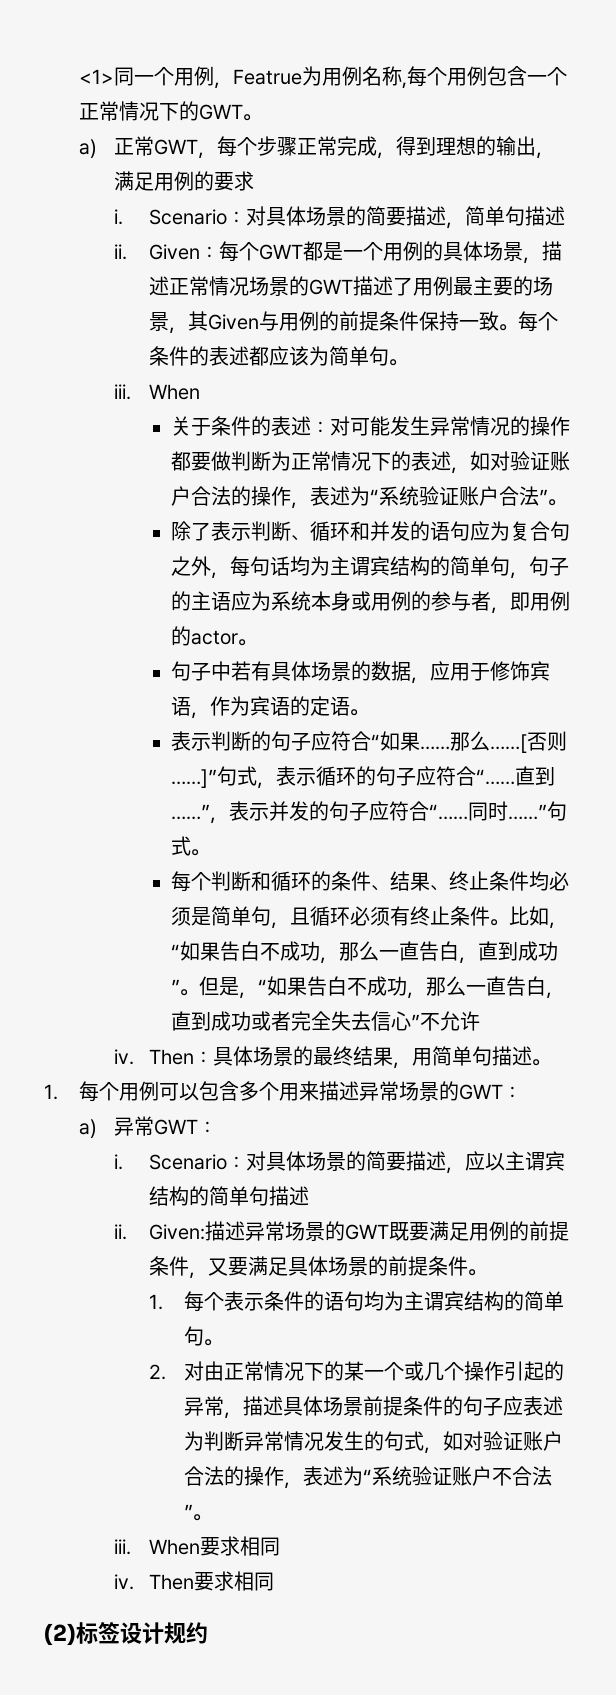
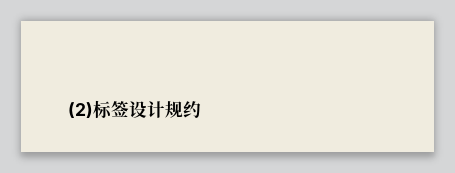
[79,66,568,89] [79,101,263,121] [79,136,556,159] [114,171,255,191] [114,206,566,229] [114,241,563,264] [149,276,554,296] [149,311,559,334] [149,346,409,366] [114,384,201,400] [171,416,571,436] [171,451,571,474] [171,486,568,509] [171,521,571,541] [171,556,570,579] [171,591,571,614] [171,626,258,646] [171,661,551,684] [171,696,370,719] [171,731,568,753] [171,766,556,789] [171,801,568,824] [171,836,211,856] [171,871,570,892] [171,906,569,929] [171,941,559,964] [171,976,566,999] [171,1011,481,1031] [114,1046,552,1069] [44,1081,523,1102] [79,1116,218,1138] [114,1151,566,1174] [149,1186,310,1206] [114,1221,570,1241] [149,1256,488,1279] [149,1291,565,1312] [184,1326,224,1346] [149,1361,565,1381] [184,1396,564,1419] [184,1431,564,1454] [184,1466,553,1489] [184,1504,213,1521] [114,1536,281,1556] [114,1571,275,1591] <1>同一个用例，Featrue为用例名称,每个用例包含一个正常情况下的GWT。 // a)正常GWT，每个步骤正常完成，得到理想的输出，满足用例的要求 // i. Scenario：对具体场景的简要描述，简单句描述 // ii. Given：每个GWT都是一个用例的具体场景，描述正常情况场景的GWT描述了用例最主要的场景，其Given与用例的前提条件保持一致。每个条件的表述都应该为简单句。 // iii. When // 关于条件的表述：对可能发生异常情况的操作都要做判断为正常情况下的表述，如对验证账户合法的操作，表述为“系统验证账户合法”。 // 除了表示判断、循环和并发的语句应为复合句之外，每句话均为主谓宾结构的简单句，句子的主语应为系统本身或用例的参与者，即用例的actor。 // 句子中若有具体场景的数据，应用于修饰宾语，作为宾语的定语。 // 表示判断的句子应符合“如果……那么……[否则……]”句式，表示循环的句子应符合“……直到……”，表示并发的句子应符合“……同时……”句式。 // 每个判断和循环的条件、结果、终止条件均必须是简单句，且循环必须有终止条件。比如，“如果告白不成功，那么一直告白，直到成功”。但是，“如果告白不成功，那么一直告白，直到成功或者完全失去信心”不允许 // iv. Then：具体场景的最终结果，用简单句描述。 // 1.每个用例可以包含多个用来描述异常场景的GWT： // a)异常GWT： // i. Scenario：对具体场景的简要描述，应以主谓宾结构的简单句描述 // ii. Given:描述异常场景的GWT既要满足用例的前提条件，又要满足具体场景的前提条件。 // 1.每个表示条件的语句均为主谓宾结构的简单句。 // 2.对由正常情况下的某一个或几个操作引起的异常，描述具体场景前提条件的句子应表述为判断异常情况发生的句式，如对验证账户合法的操作，表述为“系统验证账户不合法”。 // iii. When要求相同 // iv. Then要求相同 // -> (68, 110) none

